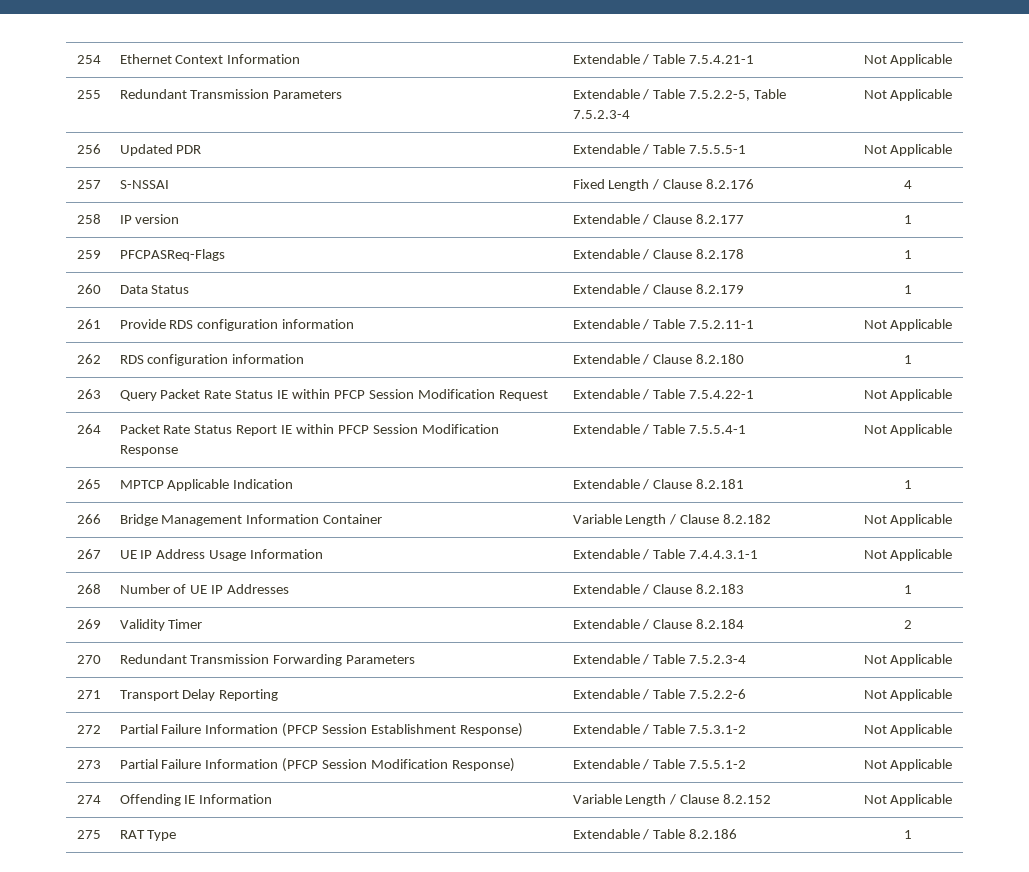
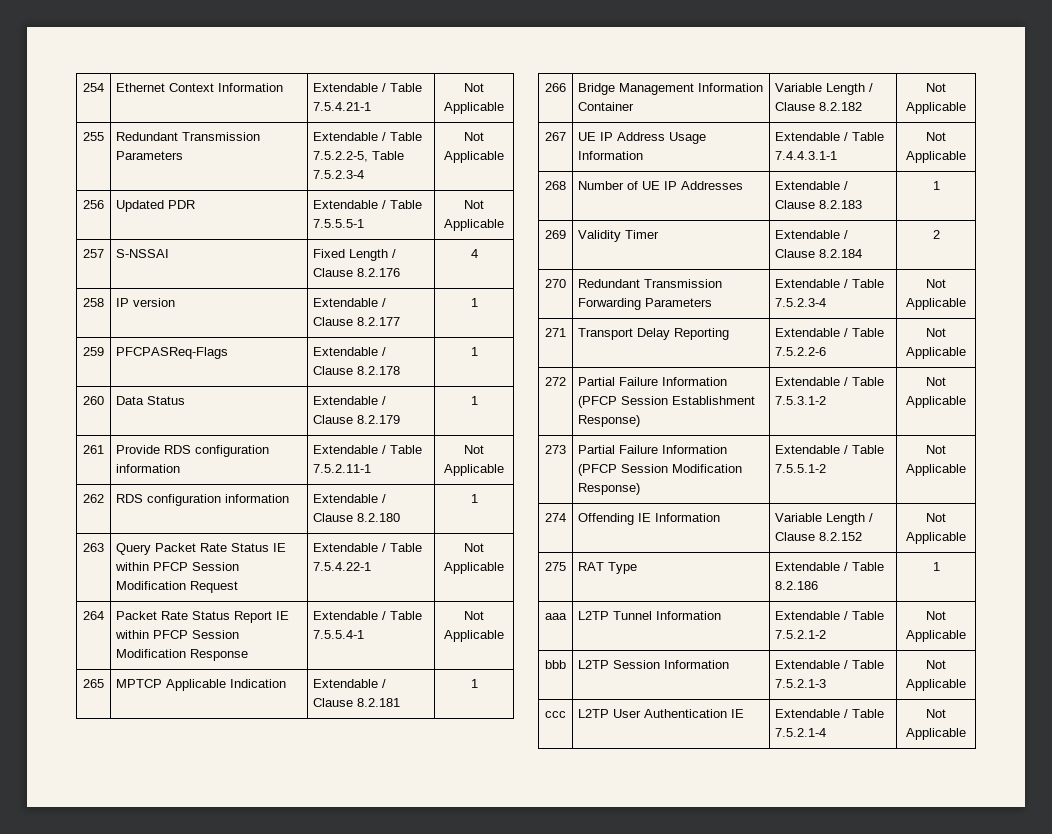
(912, 834) none -> [545,613,567,620] [578,611,722,620] [775,611,885,620] [775,630,827,639] [926,611,946,620] [906,630,966,642] [545,660,566,669] [578,660,730,669] [775,660,885,669] [775,679,827,688] [926,660,946,669] [906,679,966,691] [545,711,566,718] [578,709,745,718] [775,709,885,718] [775,728,827,737] [926,709,946,718] [906,728,966,740] // aaa | L2TP Tunnel Information | Extendable / Table 7.5.2.1-2 | Not Applicable // bbb | L2TP Session Information | Extendable / Table 7.5.2.1-3 | Not Applicable // ccc | L2TP User Authentication IE | Extendable / Table 7.5.2.1-4 | Not Applicable

